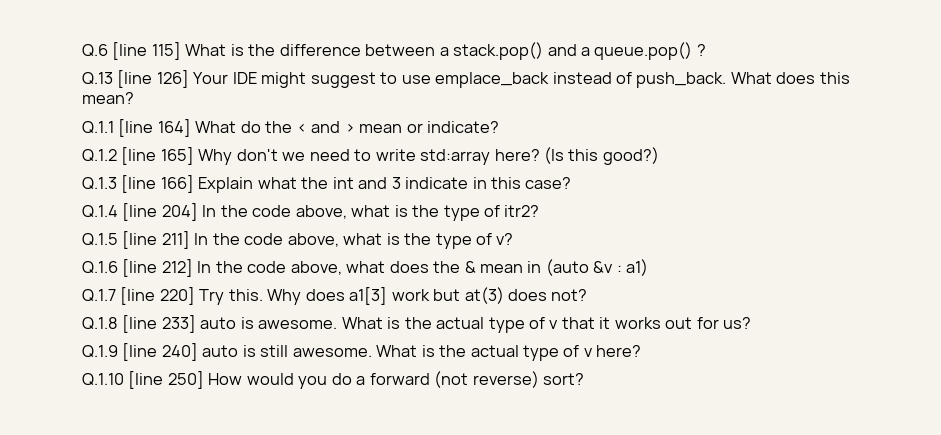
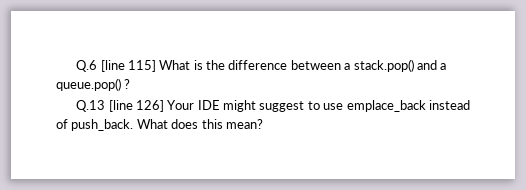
[82,119,500,137] [82,147,659,165] [82,175,572,193] [82,203,540,221] [82,231,514,249] [82,259,649,277] [82,287,588,305] [82,315,752,333] [82,343,642,361] [82,371,585,389] // Q.1.1 [line 164] What do the < and > mean or indicate? // Q.1.2 [line 165] Why don't we need to write std:array here? (Is this good?) // Q.1.3 [line 166] Explain what the int and 3 indicate in this case? // Q.1.4 [line 204] In the code above, what is the type of itr2? // Q.1.5 [line 211] In the code above, what is the type of v? // Q.1.6 [line 212] In the code above, what does the & mean in (auto &v : a1) // Q.1.7 [line 220] Try this. Why does a1[3] work but at(3) does not? // Q.1.8 [line 233] auto is awesome. What is the actual type of v that it works out for us? // Q.1.9 [line 240] auto is still awesome. What is the actual type of v here? // Q.1.10 [line 250] How would you do a forward (not reverse) sort? -> (263, 124) none

